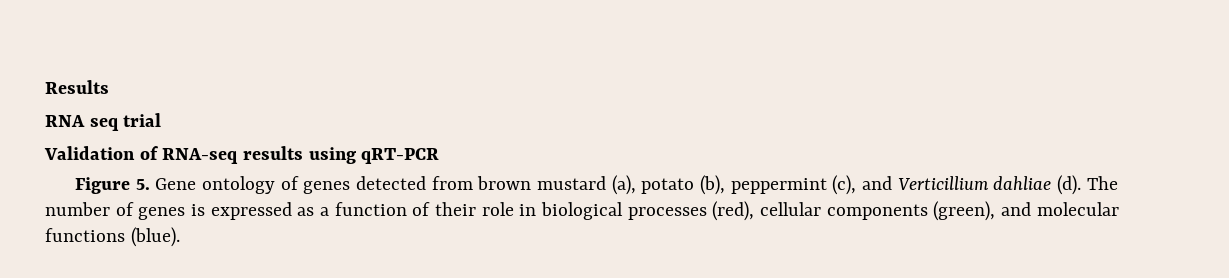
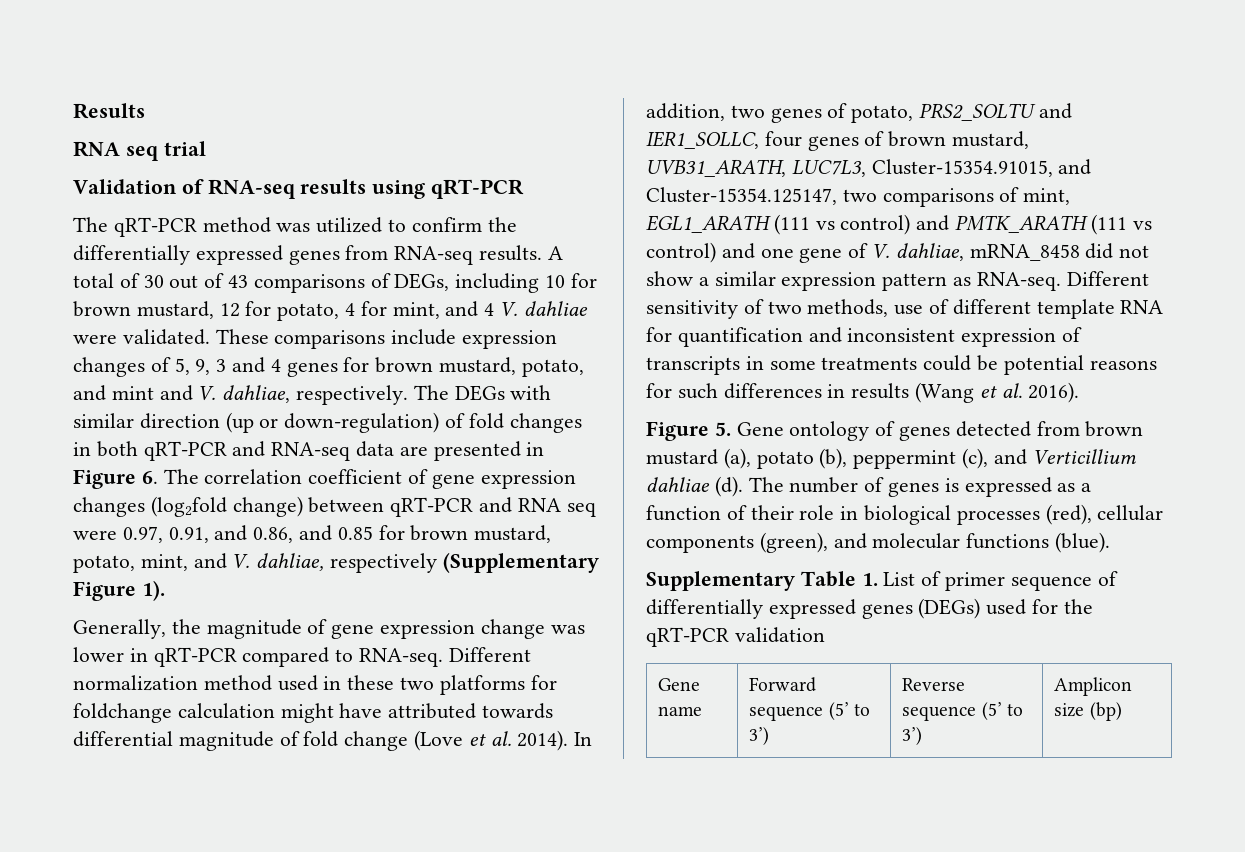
(440, 156) none -> [73,217,517,237] [73,245,563,265] [73,273,597,293] [73,301,588,321] [73,329,558,349] [73,357,584,377] [73,385,552,405] [73,412,582,433] [73,441,545,461] [73,469,576,489] [73,496,596,517] [73,525,552,543] [73,552,599,573] [73,580,165,601] [73,619,585,639] [73,647,531,667] [73,675,557,695] [73,703,554,723] [73,730,593,751] [646,103,1072,123] [646,131,1030,151] [646,159,1092,177] [646,187,1071,207] [646,214,1152,235] [646,242,1150,263] [646,271,1149,291] [646,299,1164,319] [646,327,1083,347] [646,355,1157,375] [646,382,1080,403] // The qRT-PCR method was utilized to confirm the differentially expressed genes from RNA-seq results. A total of 30 out of 43 comparisons of DEGs, including 10 for brown mustard, 12 for potato, 4 for mint, and 4 V. dahliae were validated. These comparisons include expression changes of 5, 9, 3 and 4 genes for brown mustard, potato, and mint and V. dahliae, respectively. The DEGs with similar direction (up or down-regulation) of fold changes in both qRT-PCR and RNA-seq data are presented in Figure 6. The correlation coefficient of gene expression changes (log2fold change) between qRT-PCR and RNA seq were 0.97, 0.91, and 0.86, and 0.85 for brown mustard, potato, mint, and V. dahliae, respectively (Supplementary Figure 1). // Generally, the magnitude of gene expression change was lower in qRT-PCR compared to RNA-seq. Different normalization method used in these two platforms for foldchange calculation might have attributed towards differential magnitude of fold change (Love et al. 2014). In addition, two genes of potato, PRS2_SOLTU and IER1_SOLLC, four genes of brown mustard, UVB31_ARATH, LUC7L3, Cluster-15354.91015, and Cluster-15354.125147, two comparisons of mint, EGL1_ARATH (111 vs control) and PMTK_ARATH (111 vs control) and one gene of V. dahliae, mRNA_8458 did not show a similar expression pattern as RNA-seq. Different sensitivity of two methods, use of different template RNA for quantification and inconsistent expression of transcripts in some treatments could be potential reasons for such differences in results (Wang et al. 2016).
(180, 237) none -> [646,571,1118,591] [646,598,1093,619] [646,627,825,647] [658,678,701,691] [658,706,703,716] [749,677,817,692] [749,702,870,721] [749,727,770,745] [902,678,966,691] [902,702,1023,721] [902,727,923,745] [1054,677,1133,696] [1054,702,1122,721] // Supplementary Table 1. List of primer sequence of differentially expressed genes (DEGs) used for the qRT-PCR validation // Gene name | Forward sequence (5’ to 3’) | Reverse sequence (5’ to 3’) | Amplicon size (bp)

